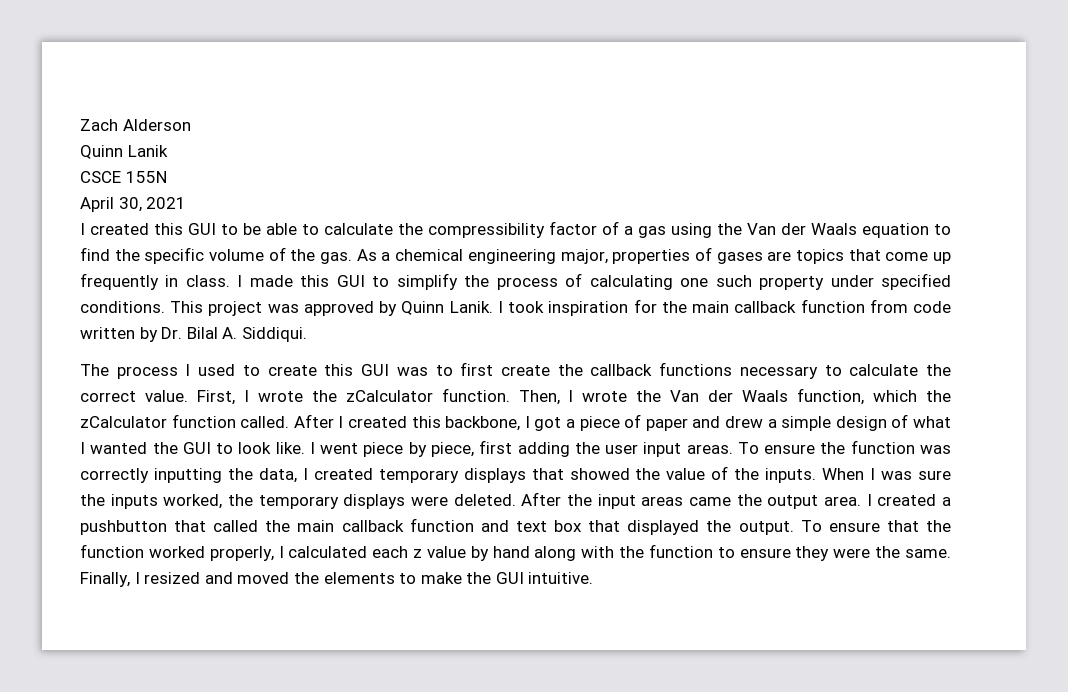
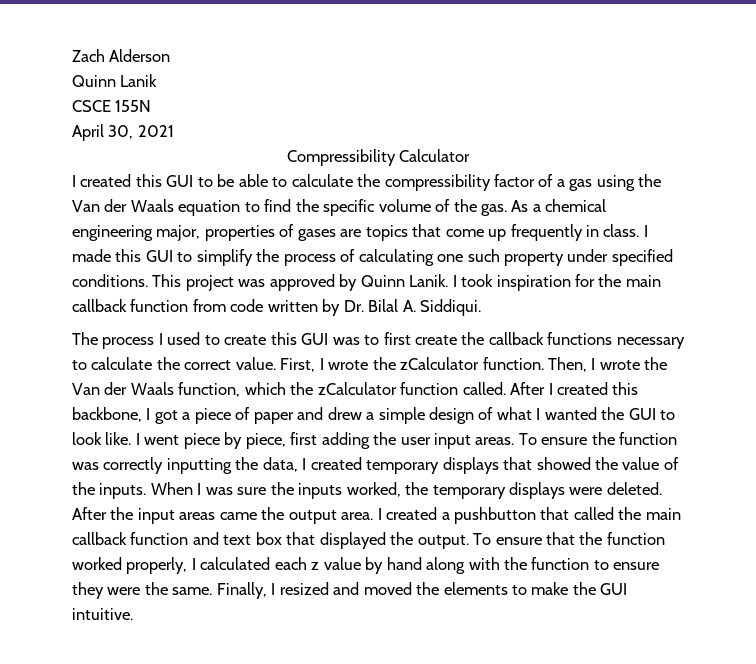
(187, 203) none -> [286,149,471,166] // Compressibility Calculator

